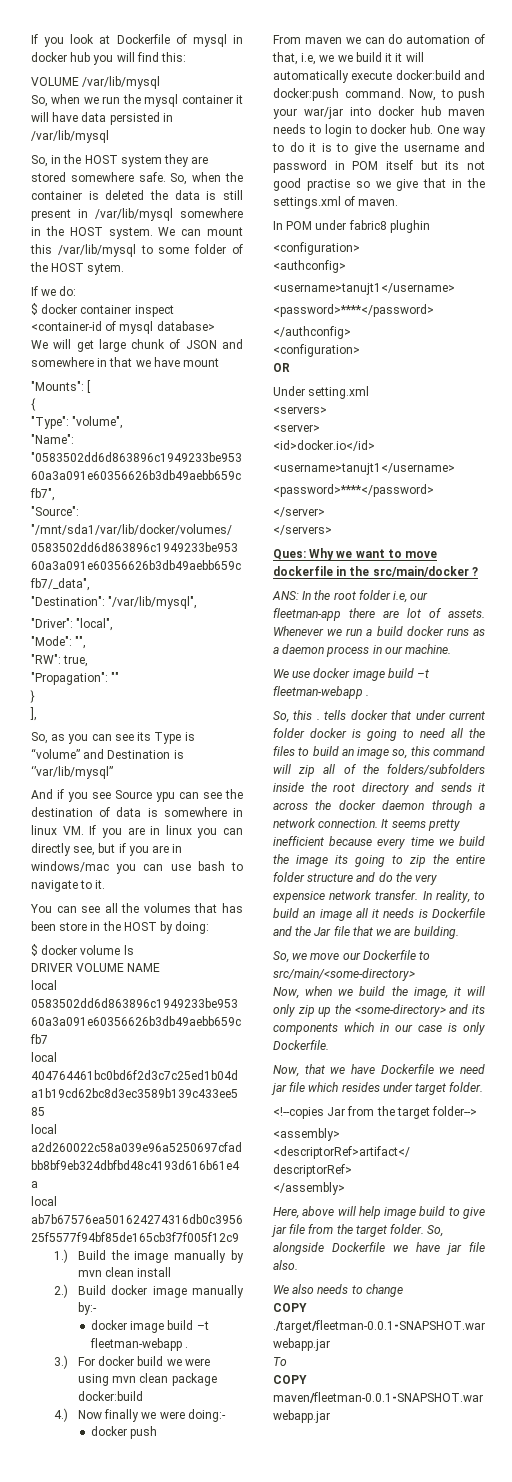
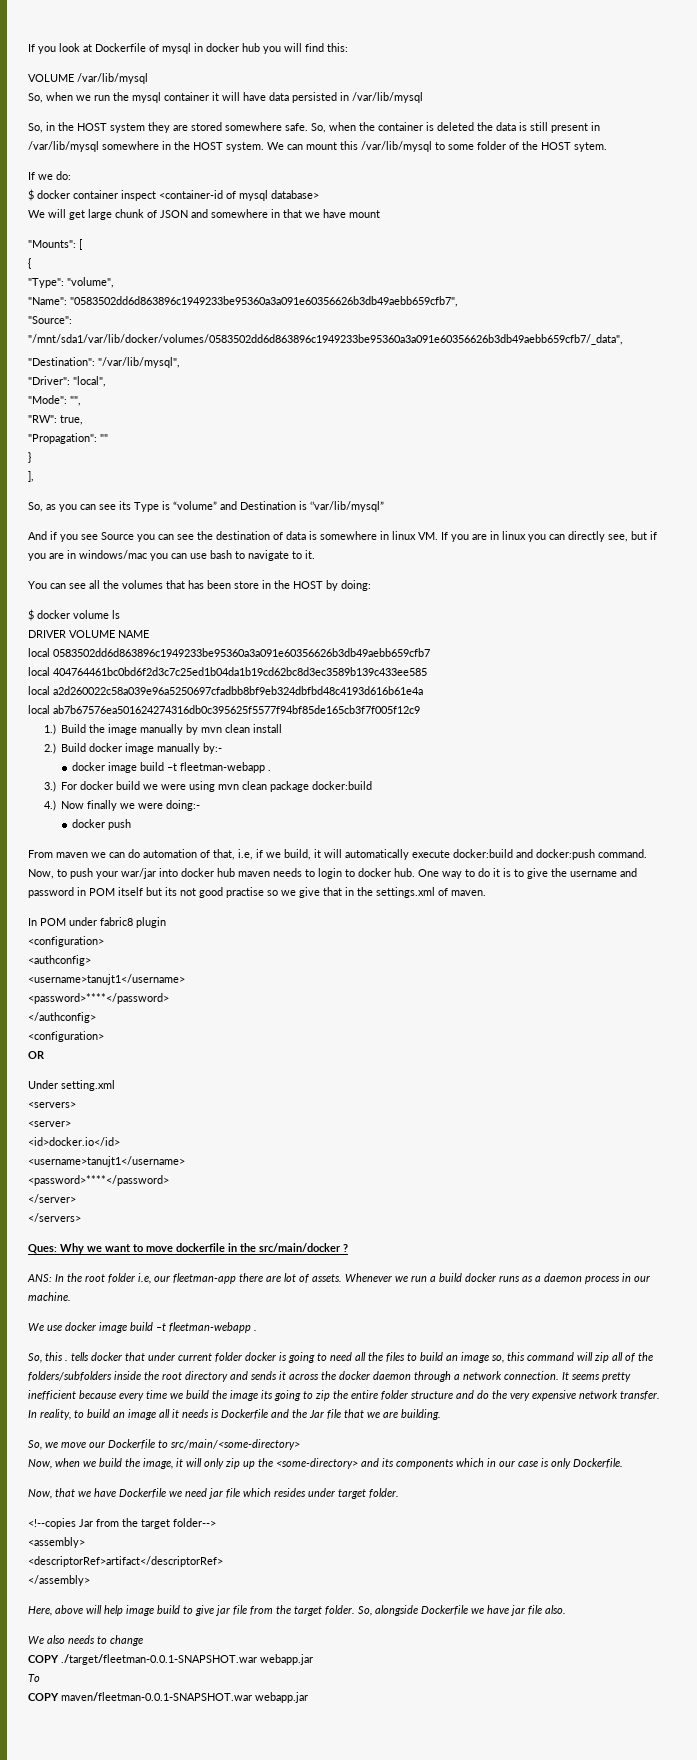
[156,792,175,802] ypu -> [137,534,155,542] you
[319,52,393,62] we we build it -> [256,849,311,860] if we build,
[389,220,430,233] plughin -> [136,917,166,928] plugin
[273,891,325,903] expensice -> [532,1390,576,1401] expensive

